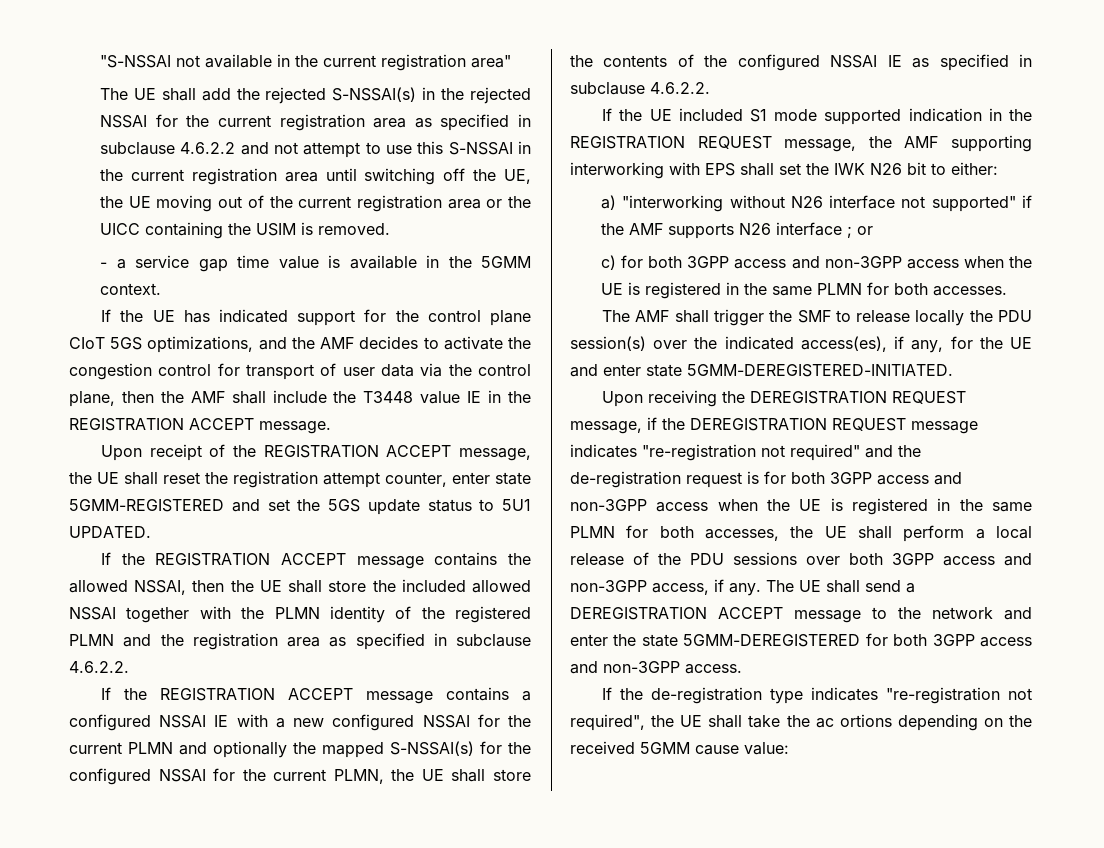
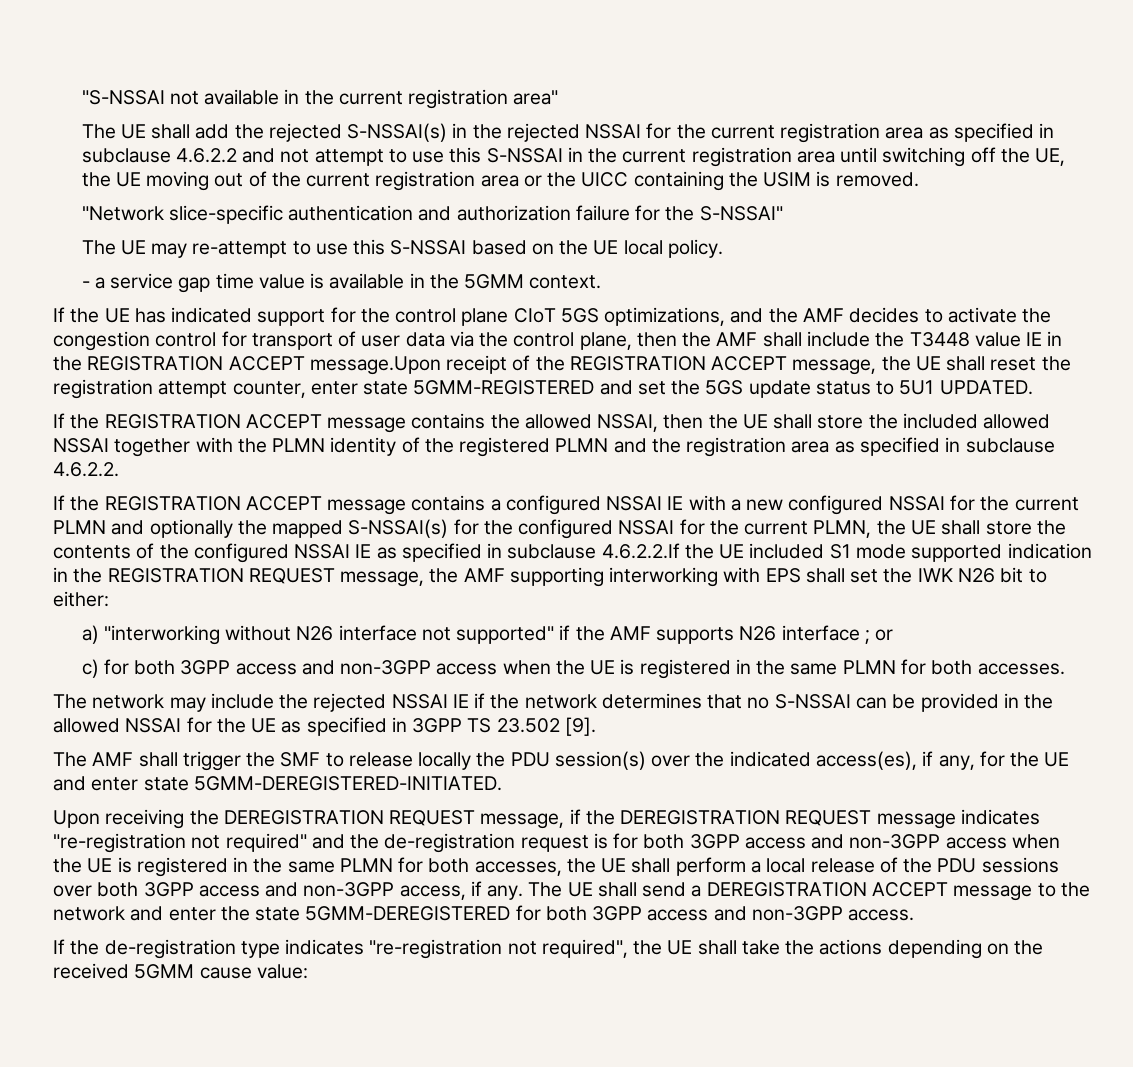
(391, 229) none -> [81,205,783,224] [81,239,723,258] // "Network slice-specific authentication and authorization failure for the S-NSSAI" // The UE may re-attempt to use this S-NSSAI based on the UE local policy.
[259,421,331,434] [101,445,143,461] message. // Upon -> [309,356,441,375] message.Upon
[650,82,710,94] [602,108,613,121] 4.6.2.2. // If -> [601,543,680,559] 4.6.2.2.If
(1008, 291) none -> [53,693,1054,712] [53,717,596,736] // The network may include the rejected NSSAI IE if the network determines that no S-NSSAI can be provided in the allowed NSSAI for the UE as specified in 3GPP TS 23.502 [9].
[815,714,892,728] ac ortions -> [819,939,883,955] actions

